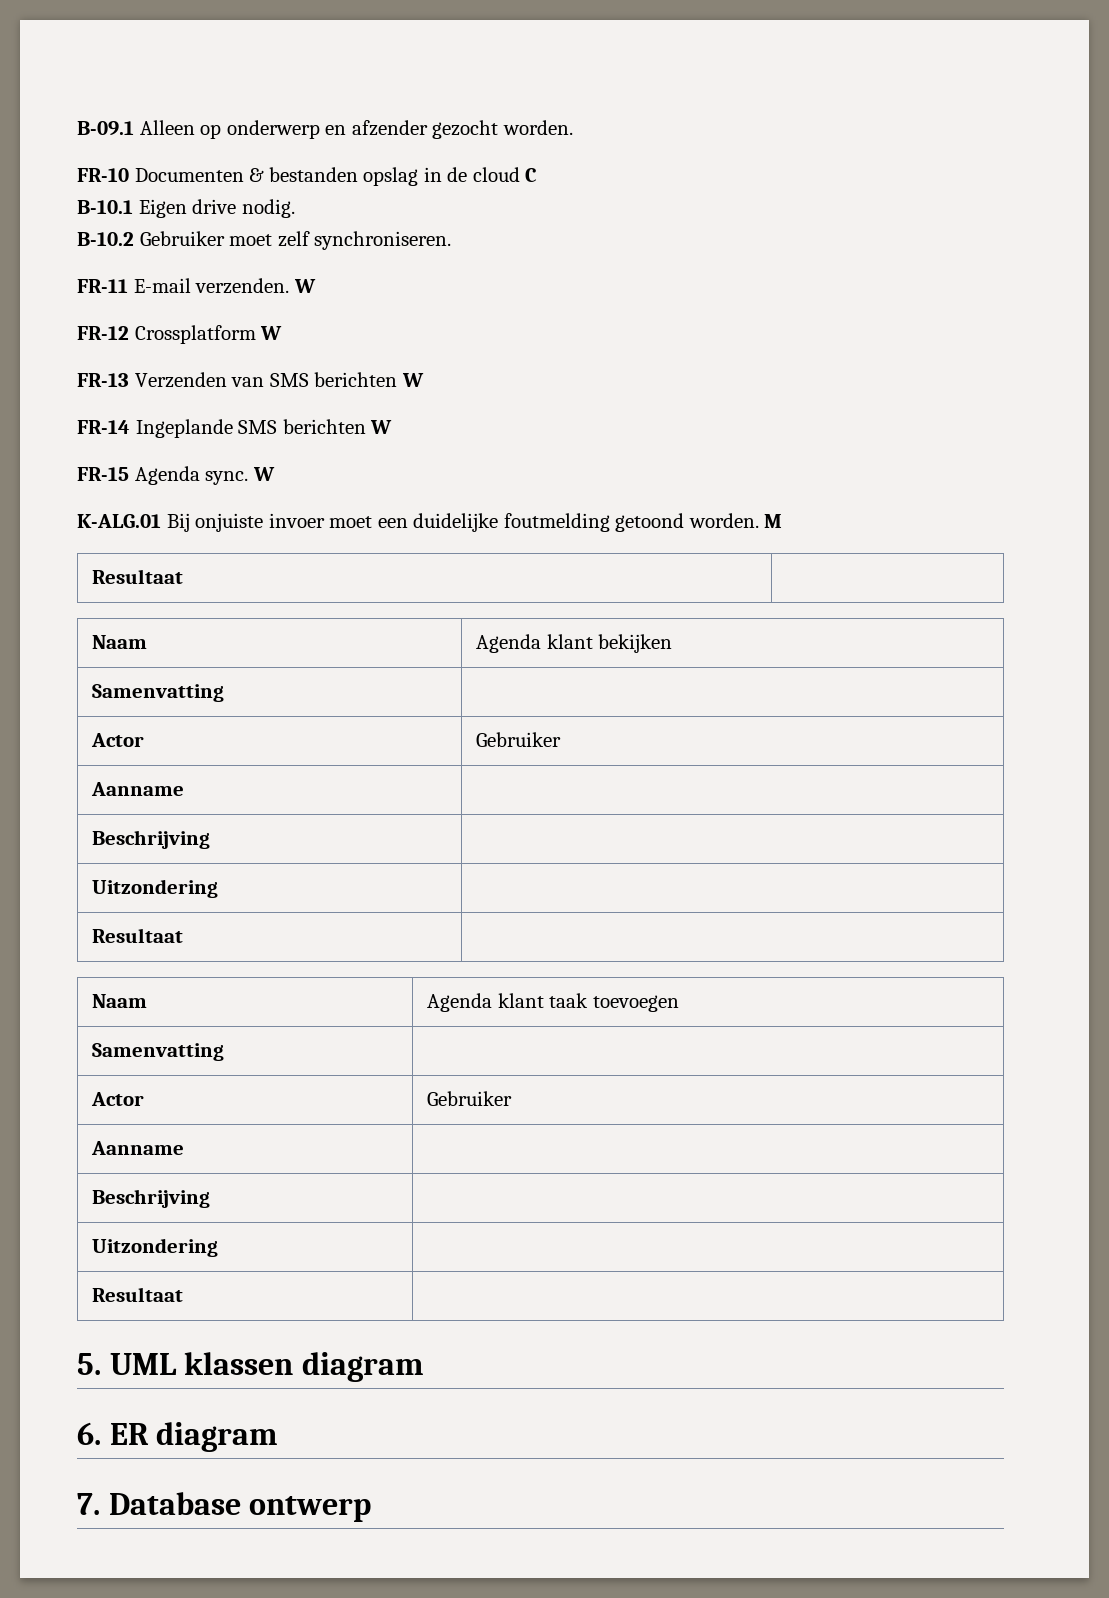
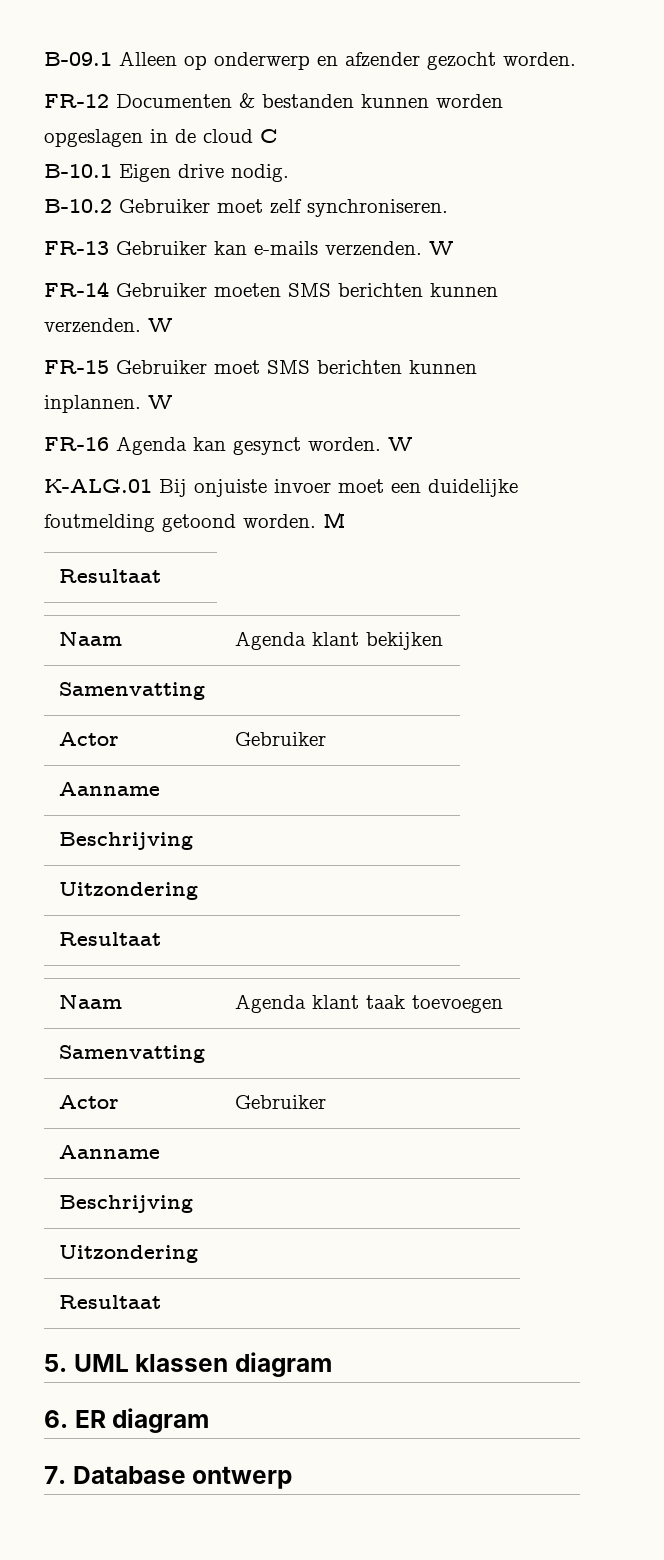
[77,168,129,182] FR-10 -> [44,94,109,108] FR-12
[363,167,419,186] opslag -> [361,94,503,108] [44,129,143,147] kunnen worden opgeslagen
[77,278,316,294] [77,325,283,344] [77,372,424,388] [77,419,393,438] [77,466,249,485] FR-11 E-mail verzenden. W // FR-12 Crossplatform W // FR-13 Verzenden van SMS berichten W // FR-14 Ingeplande SMS berichten W // FR-15 Agenda sync. -> [44,241,454,256] [44,281,498,297] [44,318,173,333] [44,360,477,374] [44,395,173,413] [44,436,381,455] FR-13 Gebruiker kan e-mails verzenden. W // FR-14 Gebruiker moeten SMS berichten kunnen verzenden. W // FR-15 Gebruiker moet SMS berichten kunnen inplannen. W // FR-16 Agenda kan gesynct worden.

